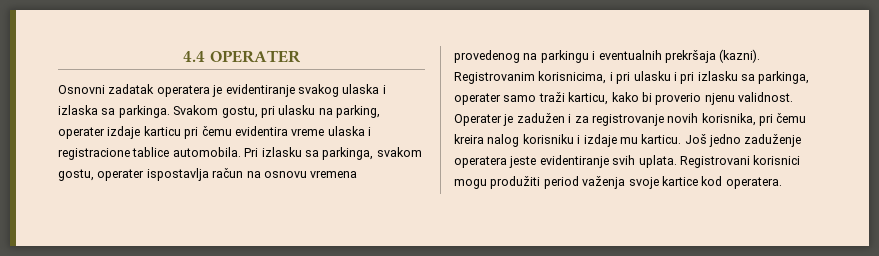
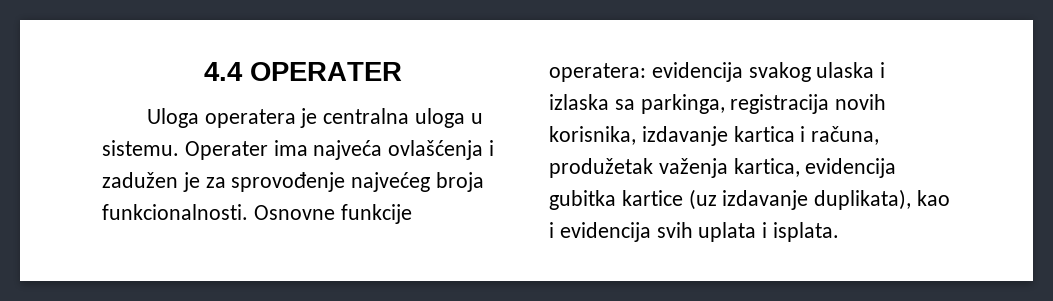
[58,84,295,97] Osnovni zadatak operatera je evidentiranje -> [146,108,483,128] [102,140,495,160] [102,172,485,192] [102,204,412,224] [549,62,743,82] Uloga operatera je centralna uloga u sistemu. Operater ima najveća ovlašćenja i zadužen je za sprovođenje najvećeg broja funkcionalnosti. Osnovne funkcije operatera: evidencija
[118,105,380,118] [58,126,371,139] [58,147,422,160] [58,168,358,181] [454,49,761,63] [454,71,810,84] [454,92,793,105] [454,113,807,126] [454,134,802,147] [454,155,801,168] [454,176,782,189] parkinga. Svakom gostu, pri ulasku na parking, operater izdaje karticu pri čemu evidentira vreme ulaska i registracione tablice automobila. Pri izlasku sa parkinga, svakom gostu, operater ispostavlja račun na osnovu vremena provedenog na parkingu i eventualnih prekršaja (kazni). Registrovanim korisnicima, i pri ulasku i pri izlasku sa parkinga, operater samo traži karticu, kako bi proverio njenu validnost. Operater je zadužen i za registrovanje novih korisnika, pri čemu kreira nalog korisniku i izdaje mu karticu. Još jedno zaduženje operatera jeste evidentiranje svih uplata. Registrovani korisnici mogu produžiti period važenja svoje kartice kod operatera. -> [640,94,887,114] [549,126,880,146] [549,158,897,178] [549,189,951,210] [549,222,840,242] parkinga, registracija novih korisnika, izdavanje kartica i računa, produžetak važenja kartica, evidencija gubitka kartice (uz izdavanje duplikata), kao i evidencija svih uplata i isplata.

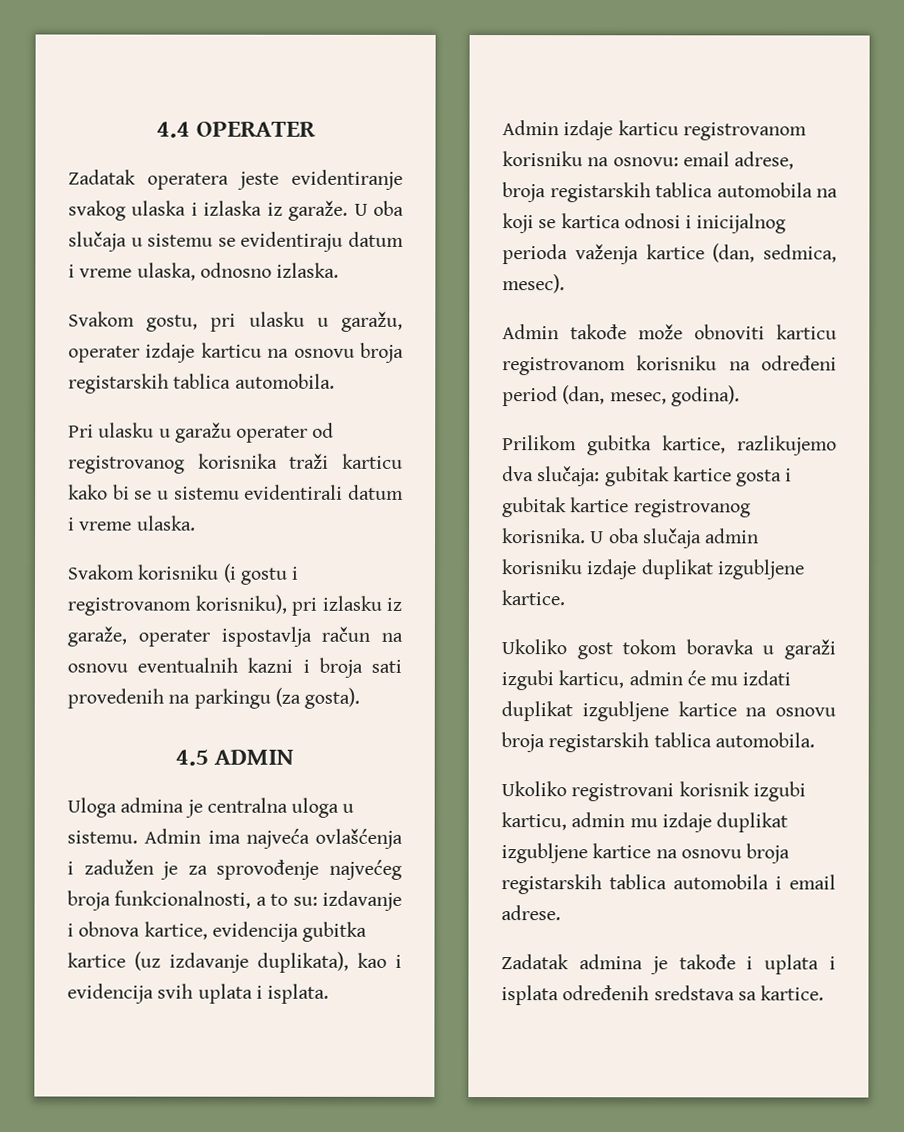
(402, 71) none -> [68,169,403,190] [68,200,404,221] [68,231,404,252] [68,262,340,281] [68,311,403,332] [68,342,404,363] [68,373,335,394] [68,422,335,443] [68,453,403,474] [68,484,404,500] [68,515,196,531] [67,563,299,585] [67,594,402,616] [67,626,403,647] [67,657,402,678] [67,687,361,709] [174,749,295,766] // Zadatak operatera jeste evidentiranje svakog ulaska i izlaska iz garaže. U oba slučaja u sistemu se evidentiraju datum i vreme ulaska, odnosno izlaska. // Svakom gostu, pri ulasku u garažu, operater izdaje karticu na osnovu broja registarskih tablica automobila. // Pri ulasku u garažu operater od registrovanog korisnika traži karticu kako bi se u sistemu evidentirali datum i vreme ulaska. // Svakom korisniku (i gostu i registrovanom korisniku), pri izlasku iz garaže, operater ispostavlja račun na osnovu eventualnih kazni i broja sati provedenih na parkingu (za gosta). // 4.5 ADMIN
[204,109,296,128] operatera -> [120,797,185,813] admina
[184,141,268,160] Operater -> [144,828,202,844] Admin
[102,204,412,224] [549,62,886,82] [549,94,887,114] [549,126,880,146] [549,158,800,178] funkcionalnosti. Osnovne funkcije operatera: evidencija svakog ulaska i izlaska sa parkinga, registracija novih korisnika, izdavanje kartica i računa, produžetak važenja kartica, -> [114,890,402,911] [67,921,208,940] funkcionalnosti, a to su: izdavanje i obnova kartice,
(840, 232) none -> [502,120,807,141] [502,151,795,170] [502,182,838,203] [502,213,787,234] [502,243,837,265] [502,274,565,294] [502,324,837,340] [502,355,837,376] [502,385,740,407] [502,435,837,456] [502,466,793,487] [502,497,751,518] [502,528,760,549] [501,559,805,580] [501,590,565,606] [501,639,836,660] [501,670,792,691] [501,701,836,722] [501,732,815,753] [501,781,806,802] [501,812,789,833] [501,843,791,864] [501,874,836,895] [501,905,561,921] [501,954,836,975] [501,985,825,1006] // Admin izdaje karticu registrovanom korisniku na osnovu: email adrese, broja registarskih tablica automobila na koji se kartica odnosi i inicijalnog perioda važenja kartice (dan, sedmica, mesec). // Admin takođe može obnoviti karticu registrovanom korisniku na određeni period (dan, mesec, godina). // Prilikom gubitka kartice, razlikujemo dva slučaja: gubitak kartice gosta i gubitak kartice registrovanog korisnika. U oba slučaja admin korisniku izdaje duplikat izgubljene kartice. // Ukoliko gost tokom boravka u garaži izgubi karticu, admin će mu izdati duplikat izgubljene kartice na osnovu broja registarskih tablica automobila. // Ukoliko registrovani korisnik izgubi karticu, admin mu izdaje duplikat izgubljene kartice na osnovu broja registarskih tablica automobila i email adrese. // Zadatak admina je takođe i uplata i isplata određenih sredstava sa kartice.

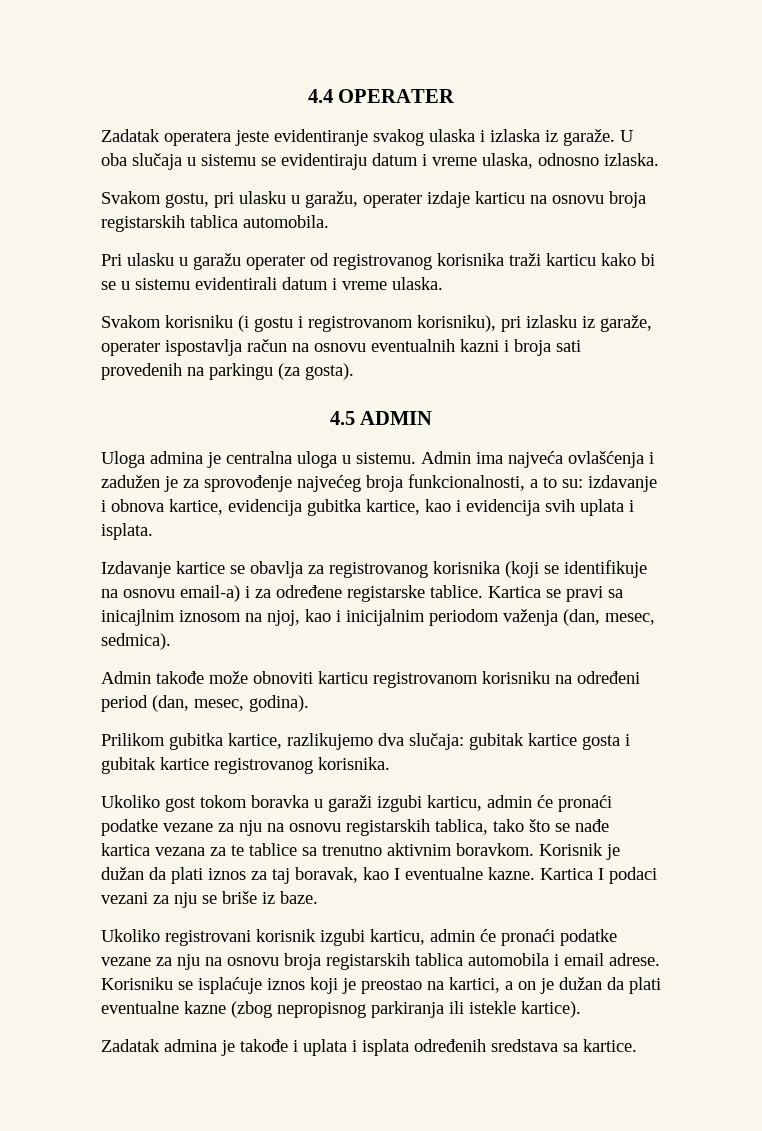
[67,951,349,973] kartice (uz izdavanje duplikata), -> [366,499,420,515] kartice,
[502,120,807,141] [502,151,795,170] [502,182,838,203] [502,213,787,234] [502,243,837,265] [502,274,565,294] Admin izdaje karticu registrovanom korisniku na osnovu: email adrese, broja registarskih tablica automobila na koji se kartica odnosi i inicijalnog perioda važenja kartice (dan, sedmica, mesec). -> [101,560,647,578] [101,585,623,602] [101,609,655,626] [101,633,171,650] Izdavanje kartice se obavlja za registrovanog korisnika (koji se identifikuje na osnovu email-a) i za određene registarske tablice. Kartica se pravi sa inicajlnim iznosom na njoj, kao i inicijalnim periodom važenja (dan, mesec, sedmica).
[590,528,760,549] [501,559,805,580] [501,590,565,606] U oba slučaja admin korisniku izdaje duplikat izgubljene kartice. -> (390, 763) none
[710,670,792,686] [501,701,836,722] [501,732,815,753] mu izdati duplikat izgubljene kartice na osnovu broja registarskih tablica automobila. -> [558,795,612,812] [101,819,609,836] [101,843,620,860] [101,867,657,884] [101,891,318,908] pronaći podatke vezane za nju na osnovu registarskih tablica, tako što se nađe kartica vezana za te tablice sa trenutno aktivnim boravkom. Korisnik je dužan da plati iznos za taj boravak, kao I eventualne kazne. Kartica I podaci vezani za nju se briše iz baze.
[629,812,789,833] [501,843,652,864] mu izdaje duplikat izgubljene kartice -> [480,929,617,946] [101,954,200,970] će pronaći podatke vezane za nju
(561, 913) none -> [101,977,661,994] [101,1001,581,1018] Korisniku se isplaćuje iznos koji je preostao na kartici, a on je dužan da plati eventualne kazne (zbog nepropisnog parkiranja ili istekle kartice).

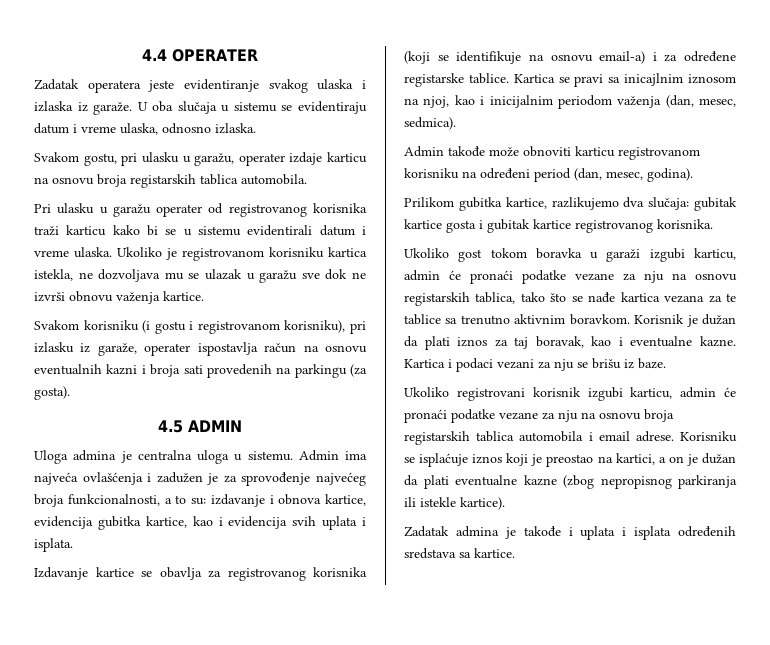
(443, 283) none -> [117,247,367,261] [34,269,367,283] [34,291,204,304] Ukoliko je registrovanom korisniku kartica istekla, ne dozvoljava mu se ulazak u garažu sve dok ne izvrši obnovu važenja kartice.
[394,868,400,880] I -> [618,337,623,346] i
[598,868,604,880] I -> [448,359,452,368] i
[222,891,257,904] briše -> [592,358,621,369] brišu

